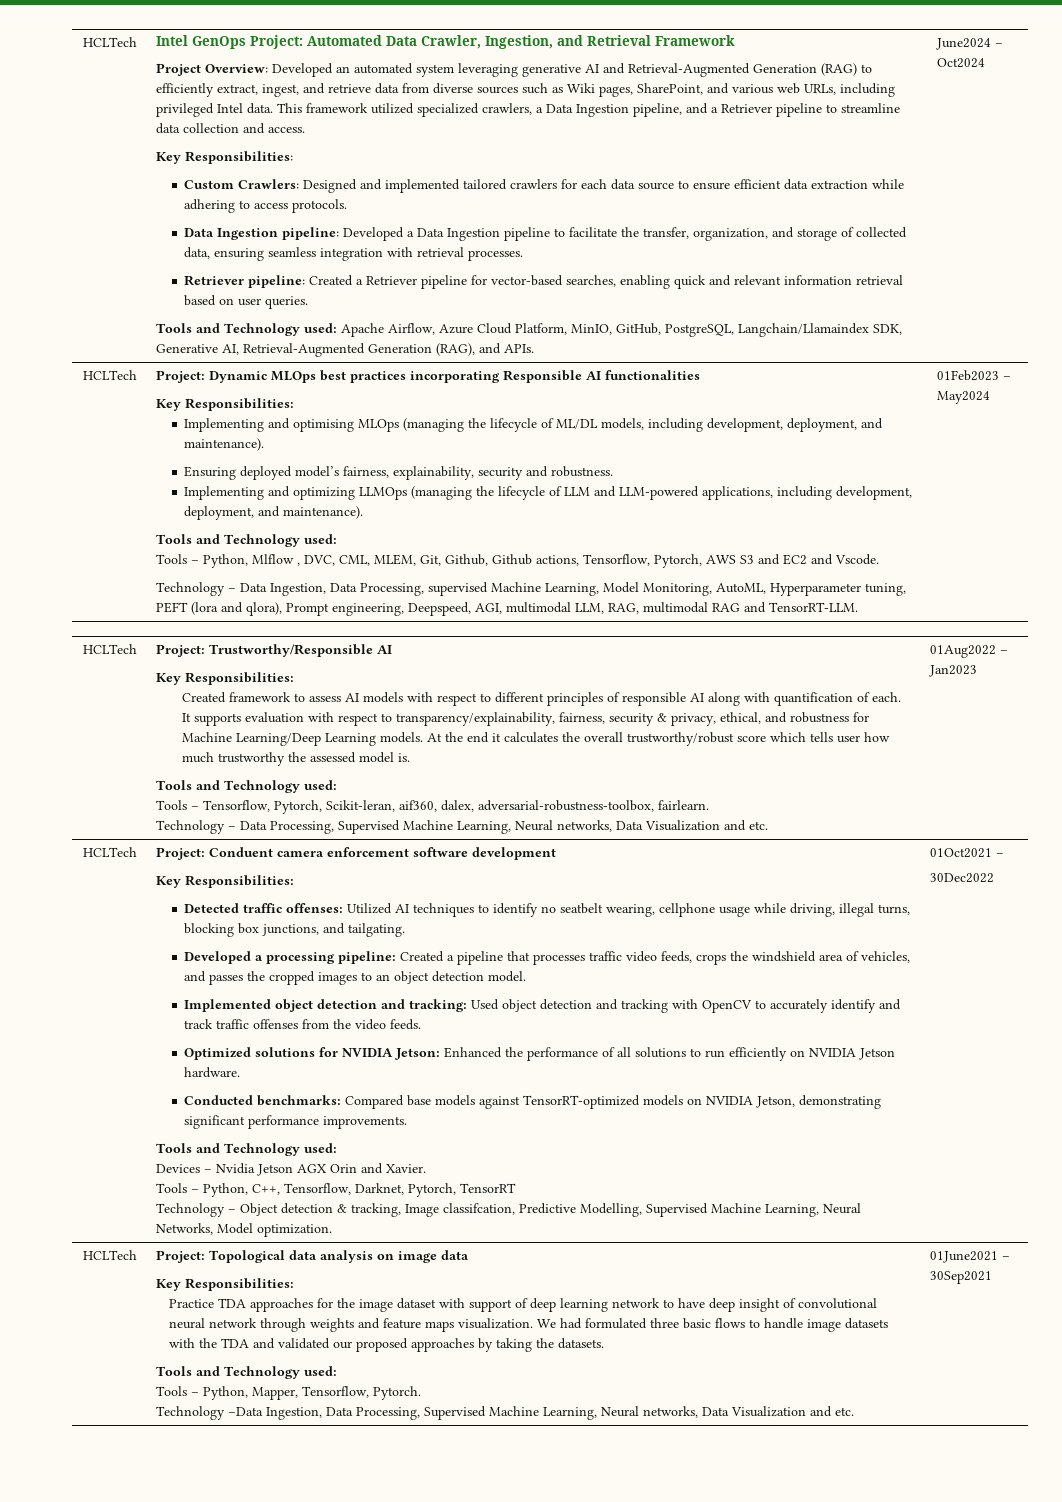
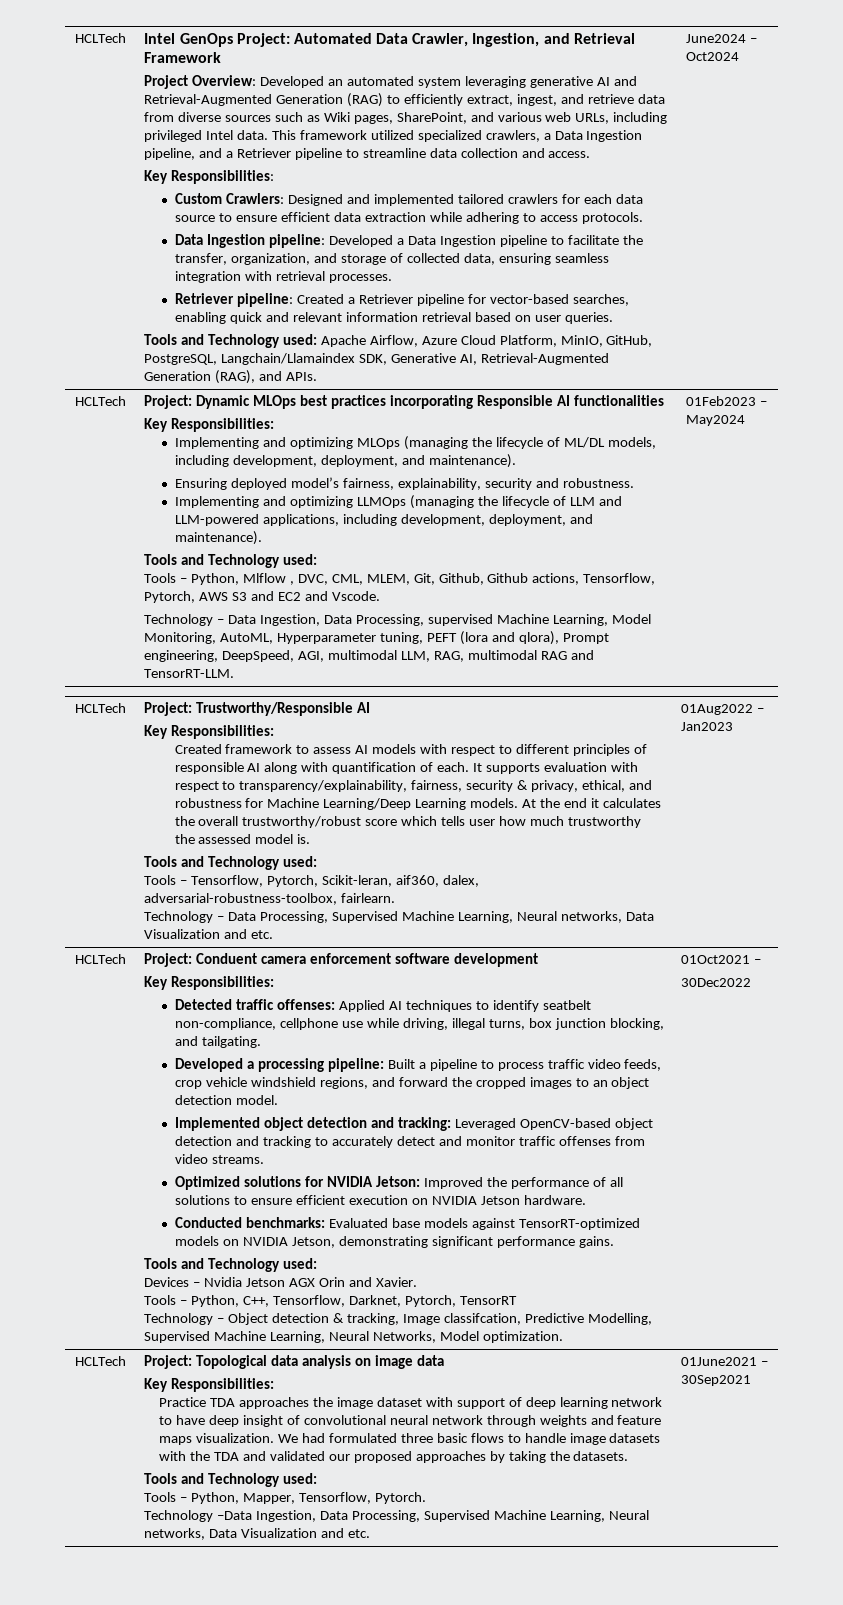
[293,419,355,432] optimising -> [290,437,354,449] optimizing
[407,602,471,616] Deepspeed, -> [222,650,295,662] DeepSpeed,
[347,903,393,914] Utilized -> [339,1000,386,1012] Applied
[541,903,751,917] no seatbelt wearing, cellphone usage -> [542,1000,591,1010] [175,1018,364,1030] seatbelt non-compliance, cellphone use
[184,923,320,937] blocking box junctions, -> [528,1018,664,1030] box junction blocking,
[400,951,445,962] Created -> [388,1059,416,1069] Built
[507,951,586,965] that processes -> [480,1060,544,1071] to process
[696,951,911,965] [184,971,244,985] crops the windshield area of vehicles, and passes -> [175,1077,448,1089] crop vehicle windshield regions, and forward
[471,999,500,1010] Used -> [454,1118,611,1130] Leveraged OpenCV-based
[672,999,902,1013] [184,1019,422,1030] with OpenCV to accurately identify and track traffic offenses from the video feeds. -> [315,1136,645,1148] [175,1154,265,1164] to accurately detect and monitor traffic offenses from video streams.
[444,1047,503,1058] Enhanced -> [423,1177,483,1189] Improved
[705,1047,788,1061] run efficiently -> [251,1195,409,1205] ensure efficient execution
[345,1095,405,1109] Compared -> [329,1218,389,1228] Evaluated
[323,1116,408,1129] improvements. -> [578,1236,614,1248] gains.
[316,1298,333,1308] for -> (310, 1403) none

